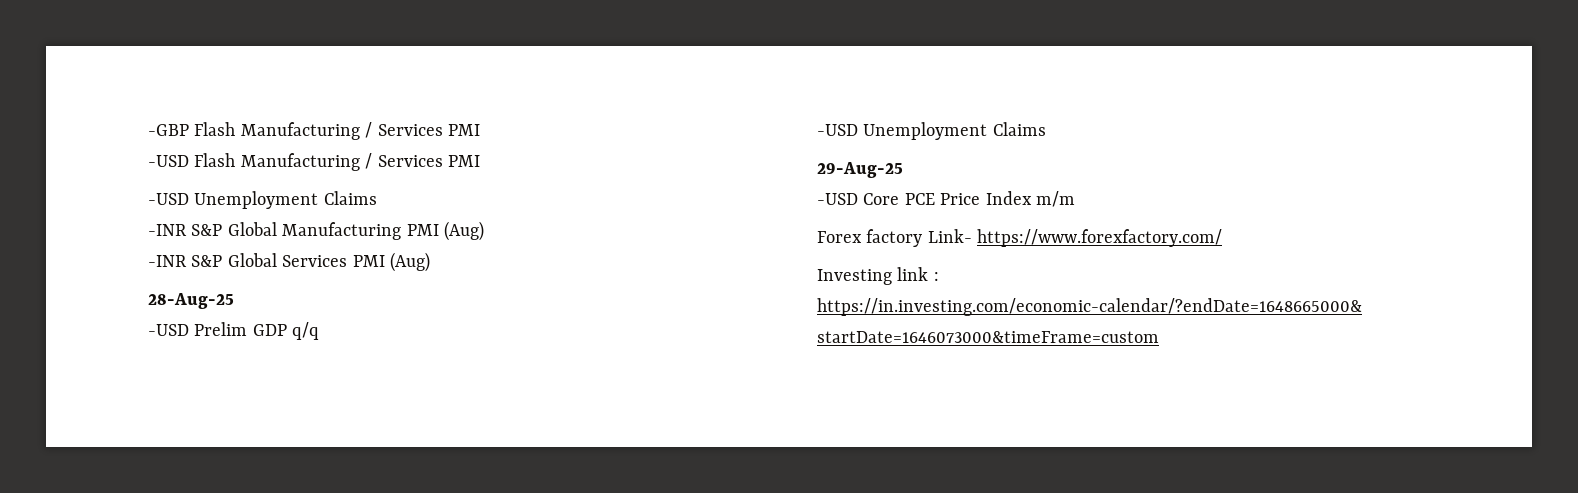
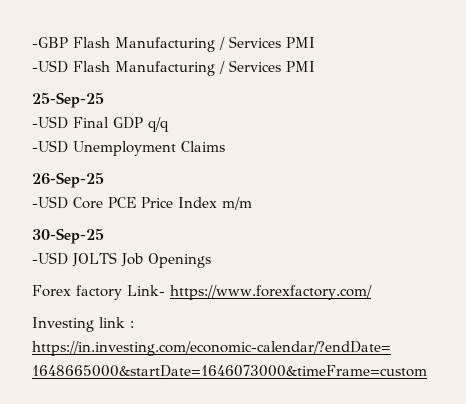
[148,191,377,209] [148,221,484,241] [148,252,430,272] [148,293,234,309] [148,322,248,336] -USD Unemployment Claims // -INR S&P Global Manufacturing PMI (Aug) // -INR S&P Global Services PMI (Aug) // 28-Aug-25 // -USD Prelim -> [32,92,104,108] [32,116,109,129] 25-Sep-25 // -USD Final
[817,162,903,178] 29-Aug-25 -> [32,172,104,188] 26-Sep-25
(1075, 199) none -> [32,228,104,244] [32,252,211,268] // 30-Sep-25 // -USD JOLTS Job Openings

